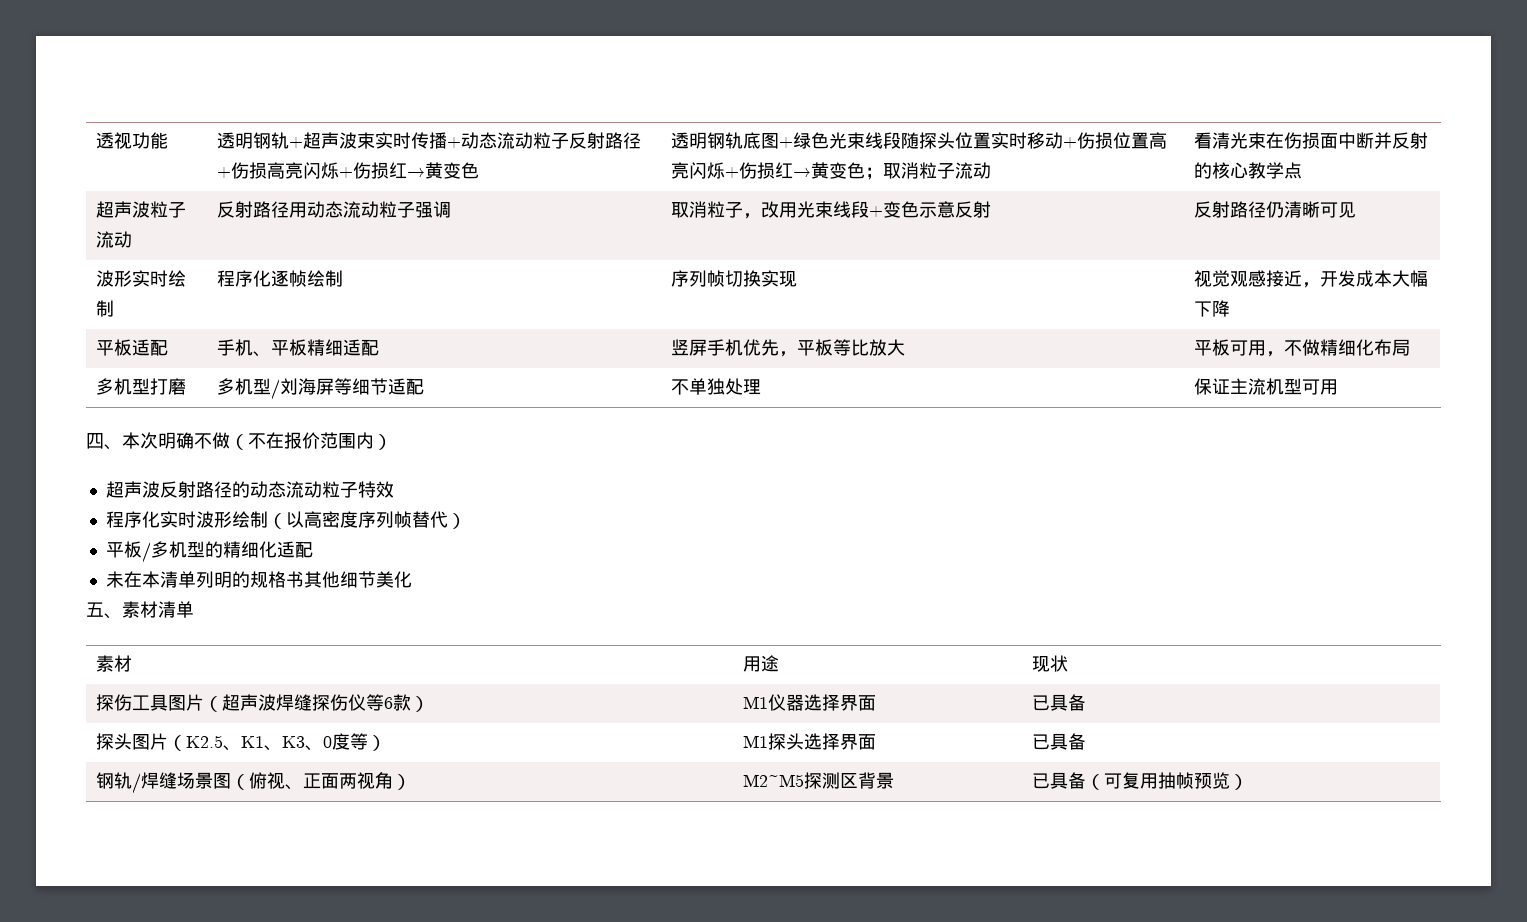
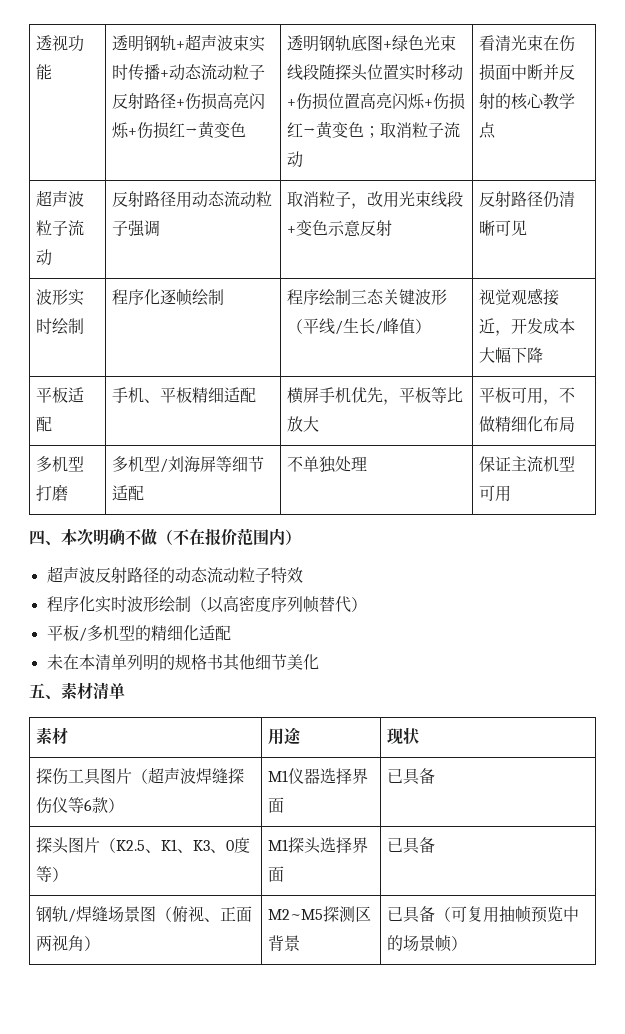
[670,270,797,287] 序列帧切换实现 -> [286,289,447,306] [286,318,431,335] 程序绘制三态关键波形（平线/生长/峰值）
[670,339,689,356] 竖 -> [286,387,303,404] 横
(1230, 780) none -> [562,906,579,922] [386,935,452,952] 中的场景帧

